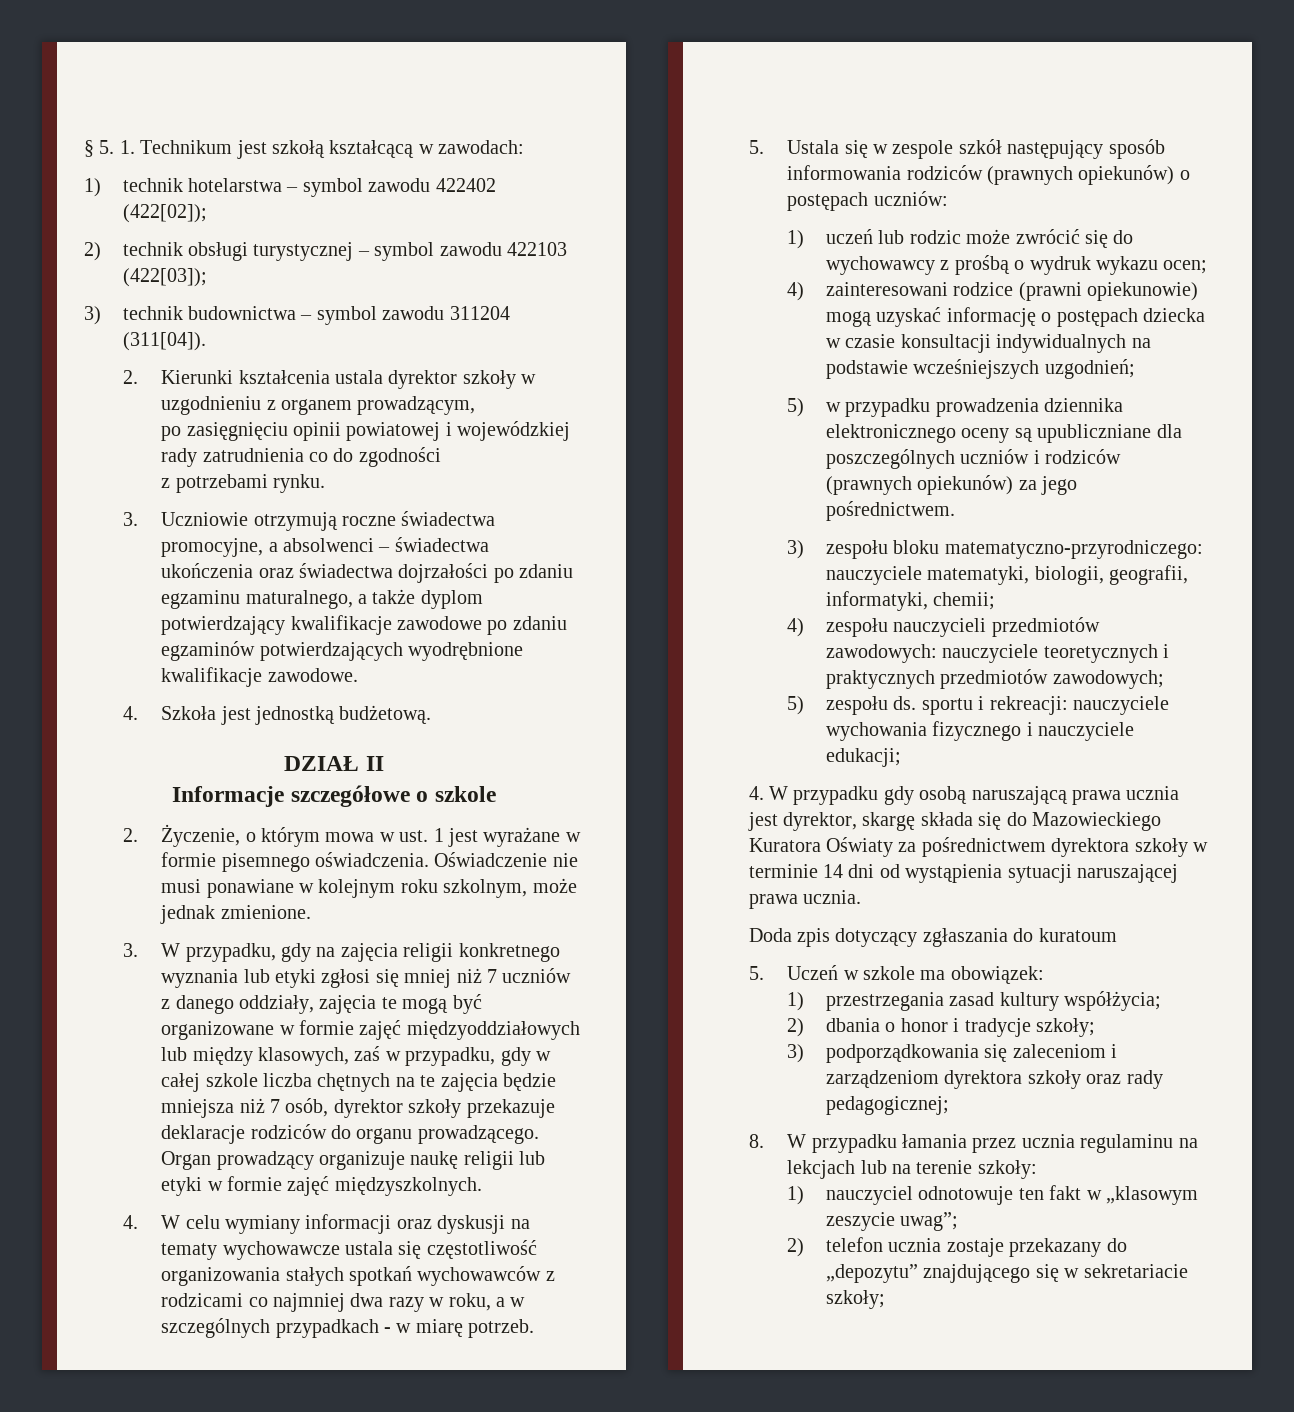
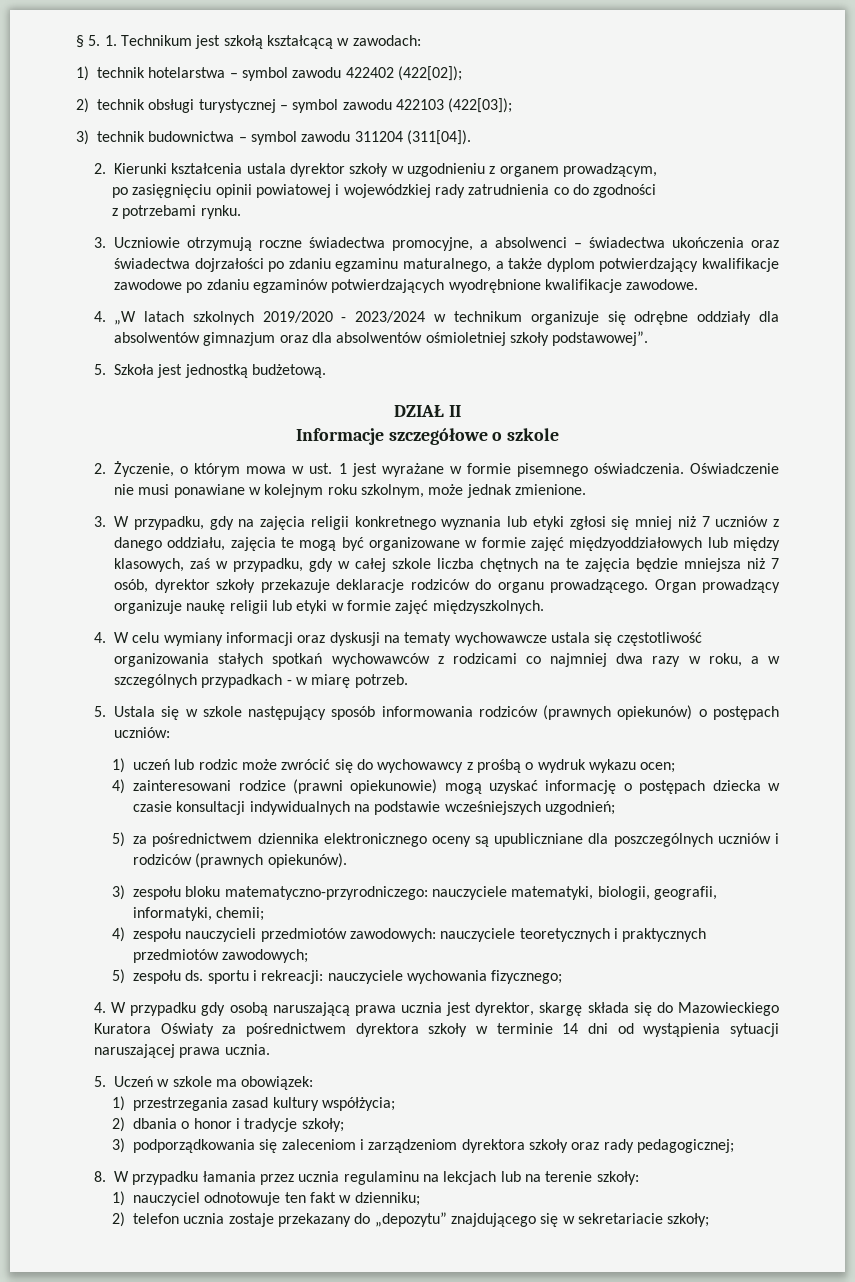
(138, 713) none -> [114,311,779,325] [114,331,649,346] [94,364,107,375] „W latach szkolnych 2019/2020 - 2023/2024 w technikum organizuje się odrębne oddziały dla absolwentów gimnazjum oraz dla absolwentów ośmioletniej szkoły podstawowej”. // 5.
[239,995,315,1014] oddziały, -> [167,537,226,551] oddziału,
[892,139,1002,159] zespole szkół -> [202,706,242,717] szkole
[825,398,1039,417] w przypadku prowadzenia -> [133,833,253,847] za pośrednictwem
[917,475,1078,495] [825,501,955,521] opiekunów) za jego pośrednictwem. -> [267,853,347,868] opiekunów).
[932,721,1135,741] [825,748,901,767] fizycznego i nauczyciele edukacji; -> [491,970,563,984] fizycznego;
[748,928,1117,947] // Doda zpis dotyczący zgłaszania do kuratoum -> (270, 1049) none
[1105,1186,1198,1205] [825,1212,959,1231] „klasowym zeszycie uwag”; -> [354,1192,420,1206] dzienniku;

